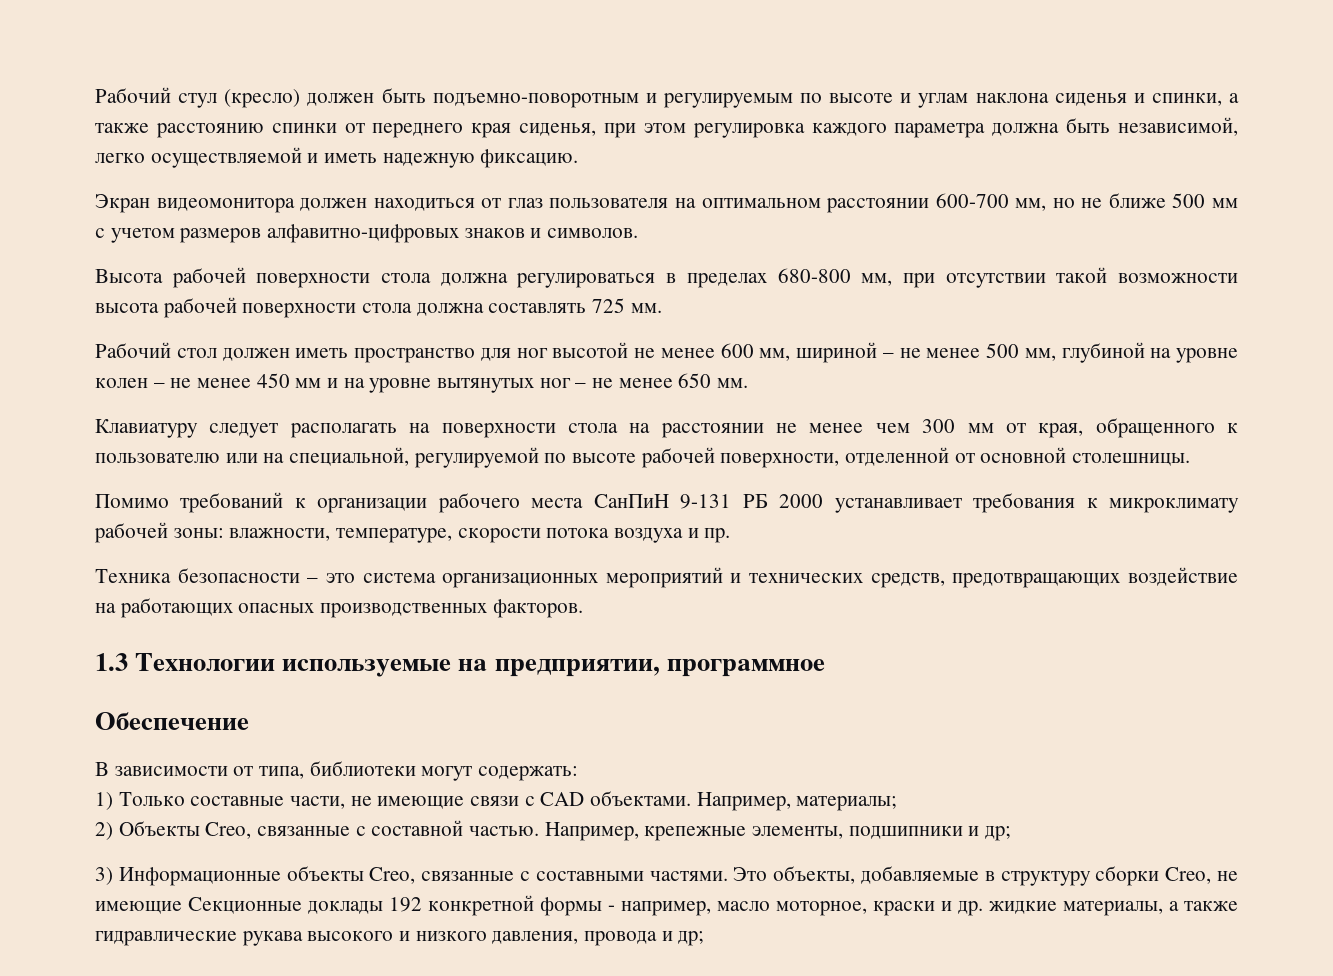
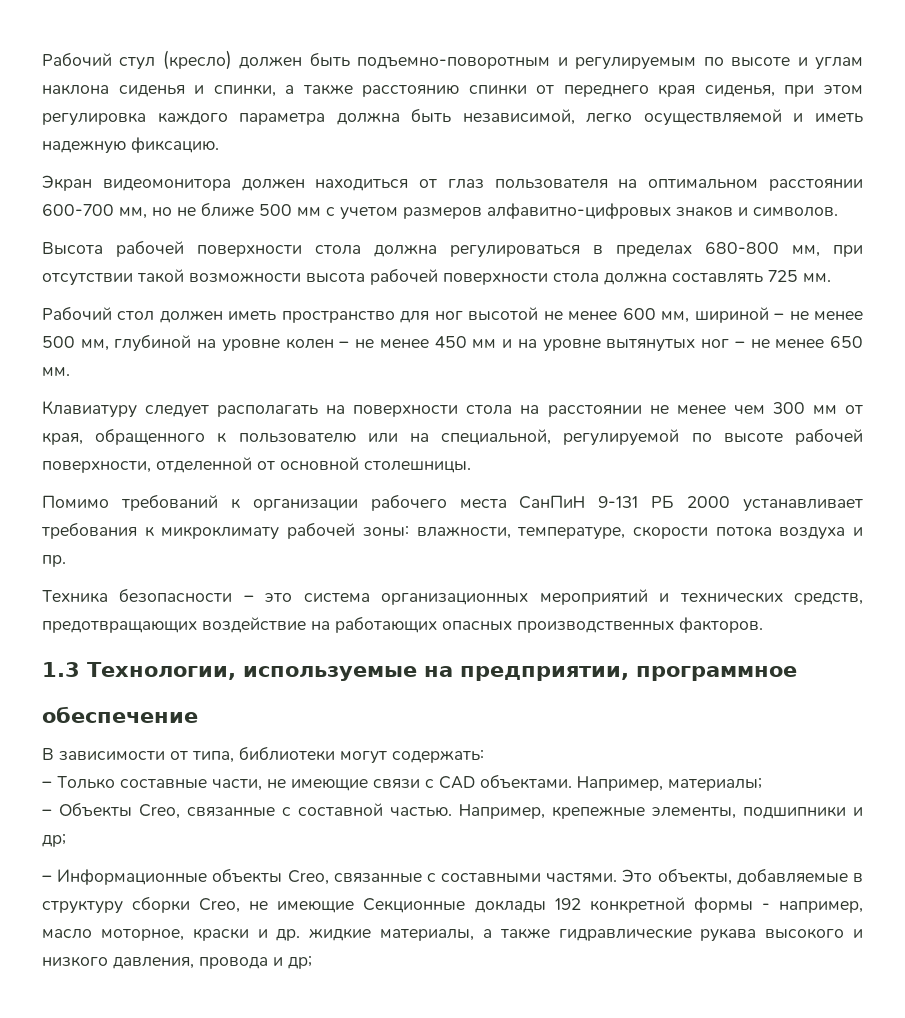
[135,653,276,671] Технологии -> [87,662,236,680] Технологии,
[95,712,249,730] Обеспечение -> [42,706,198,723] обеспечение
[95,792,113,810] 1) -> [42,781,52,788] –
[95,822,113,840] 2) -> [42,809,52,816] –
[95,867,113,885] 3) -> [42,875,52,882] –

